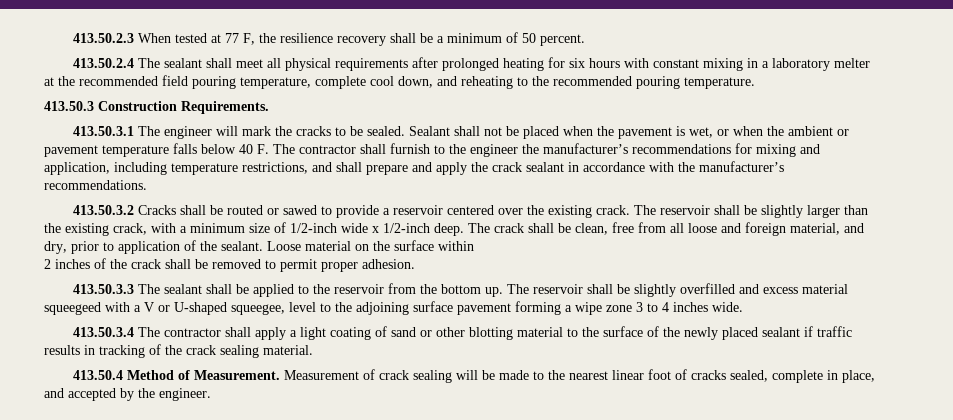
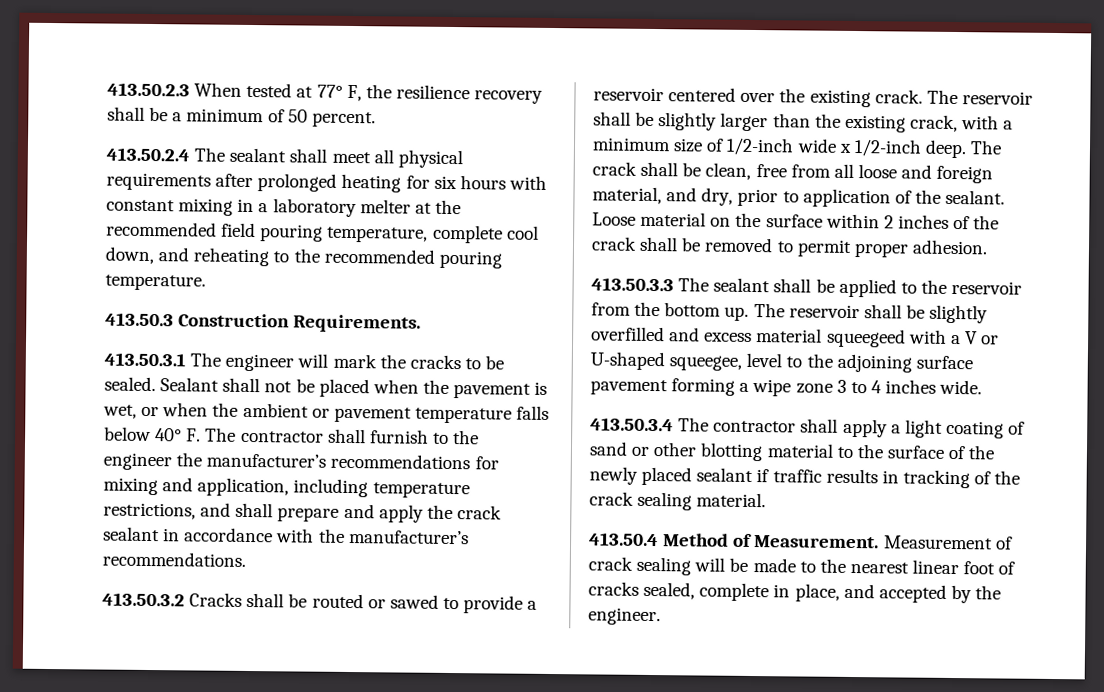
[225,33,240,43] 77 -> [316,84,343,98] 77°
[239,144,253,154] 40 -> [155,428,183,442] 40°
(474, 246) // -> (880, 221) none

